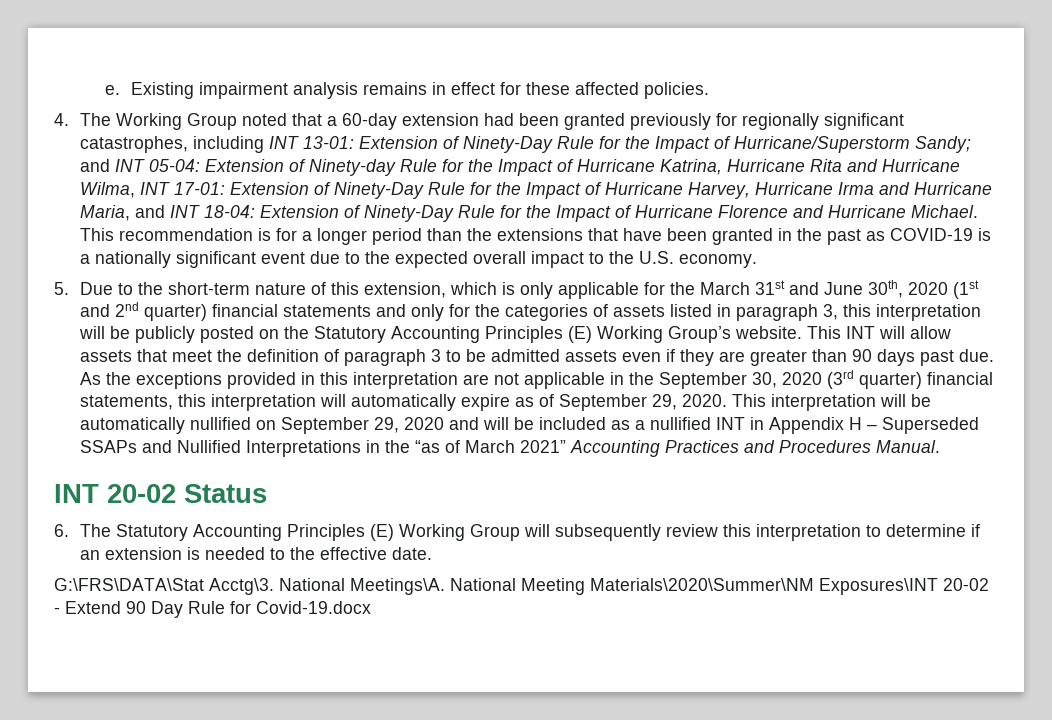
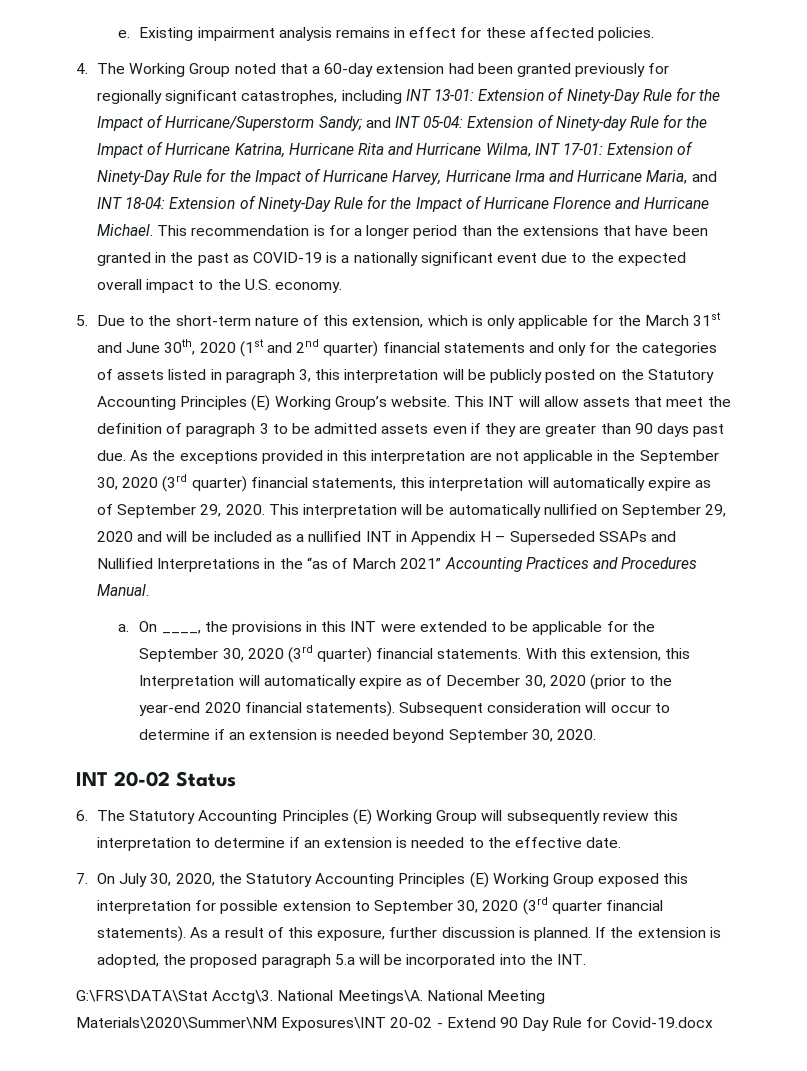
(940, 446) none -> [118,621,655,635] [139,645,691,663] [139,674,673,690] [139,701,670,717] [139,729,596,743] // a. On ____, the provisions in this INT were extended to be applicable for the September 30, 2020 (3rd quarter) financial statements. With this extension, this Interpretation will automatically expire as of December 30, 2020 (prior to the year-end 2020 financial statements). Subsequent consideration will occur to determine if an extension is needed beyond September 30, 2020.
(432, 553) none -> [76,872,689,888] [97,897,663,915] [97,926,721,942] [97,954,586,968] // 7. On July 30, 2020, the Statutory Accounting Principles (E) Working Group exposed this interpretation for possible extension to September 30, 2020 (3rd quarter financial statements). As a result of this exposure, further discussion is planned. If the extension is adopted, the proposed paragraph 5.a will be incorporated into the INT.

